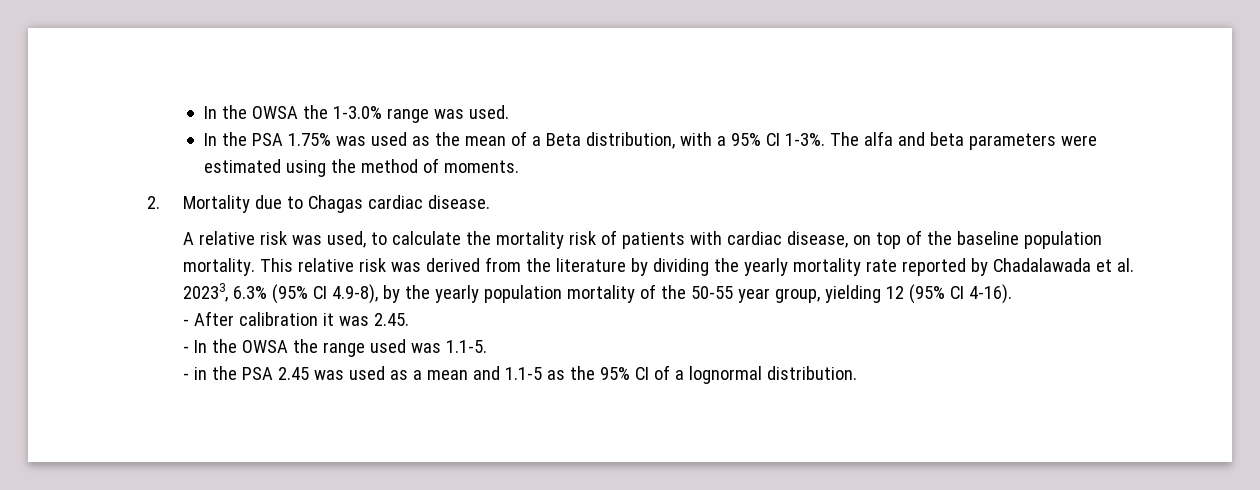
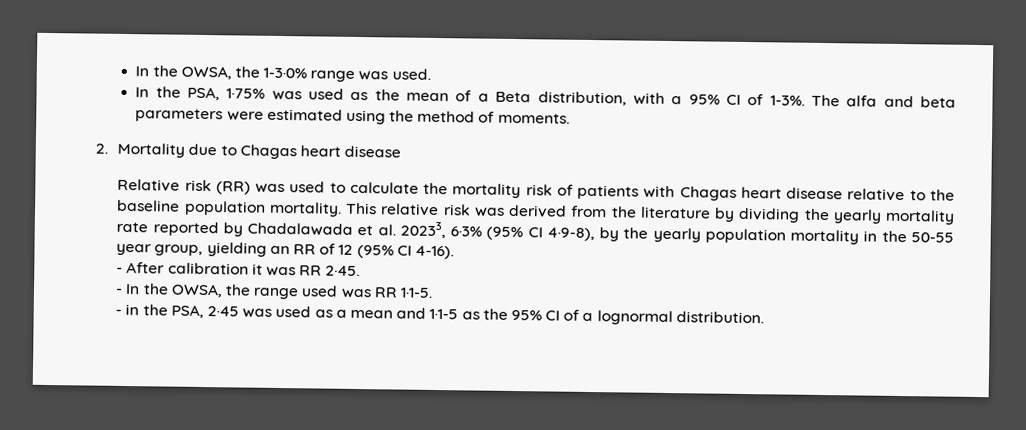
[203,105,382,119] In the OWSA the 1-3.0% -> [135,65,308,80] In the OWSA, the 1-3·0%
[251,133,331,146] PSA 1.75% -> [187,86,266,101] PSA, 1·75%
(780, 139) none -> [747,94,765,106] of
[368,195,491,209] [183,231,367,248] cardiac disease. // A relative risk was used, -> [300,145,402,158] [117,178,326,195] heart disease // Relative risk (RR) was used
[727,230,923,249] cardiac disease, on top of -> [679,186,926,202] Chagas heart disease relative to
[233,284,379,304] 6.3% (95% CI 4.9-8), -> [450,226,595,242] 6·3% (95% CI 4·9-8),
[640,284,657,299] of -> [863,230,878,242] in
(882, 294) none -> [269,243,337,255] an RR of
[374,313,410,326] 2.45. -> [299,265,361,277] RR 2·45.
[242,340,289,353] OWSA -> [170,283,223,298] OWSA,
[446,340,488,353] 1.1-5. -> [373,287,433,298] RR 1·1-5.
[242,367,310,380] PSA 2.45 -> [170,304,240,319] PSA, 2·45
[505,367,543,380] 1.1-5 -> [429,308,459,320] 1·1-5

